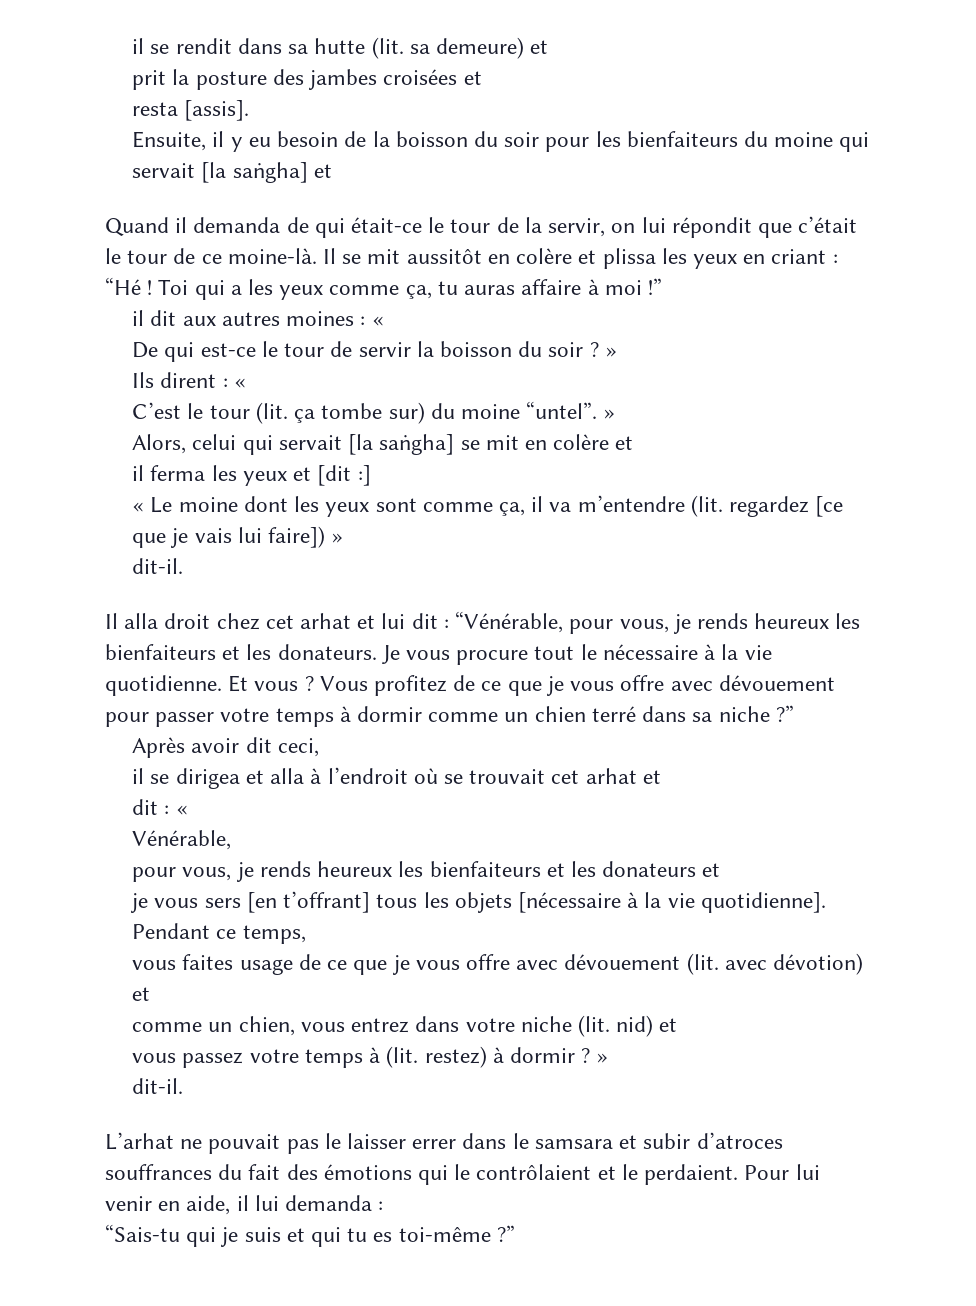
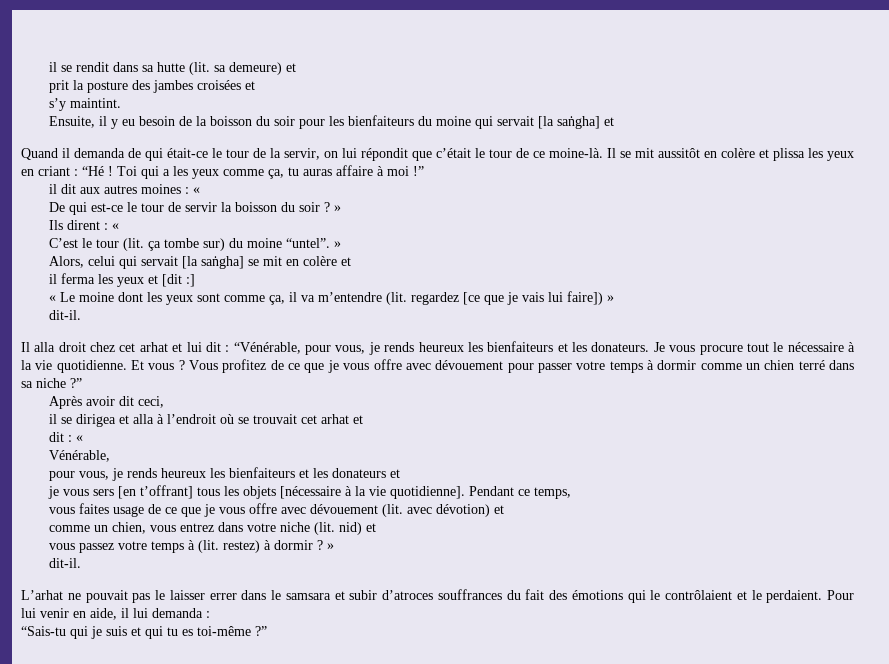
[132,100,250,121] resta [assis]. -> [48,98,121,111] s’y maintint.

